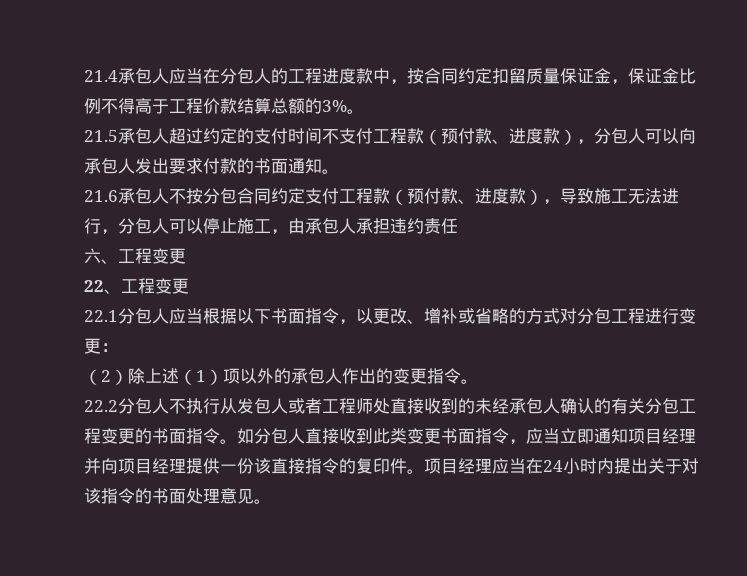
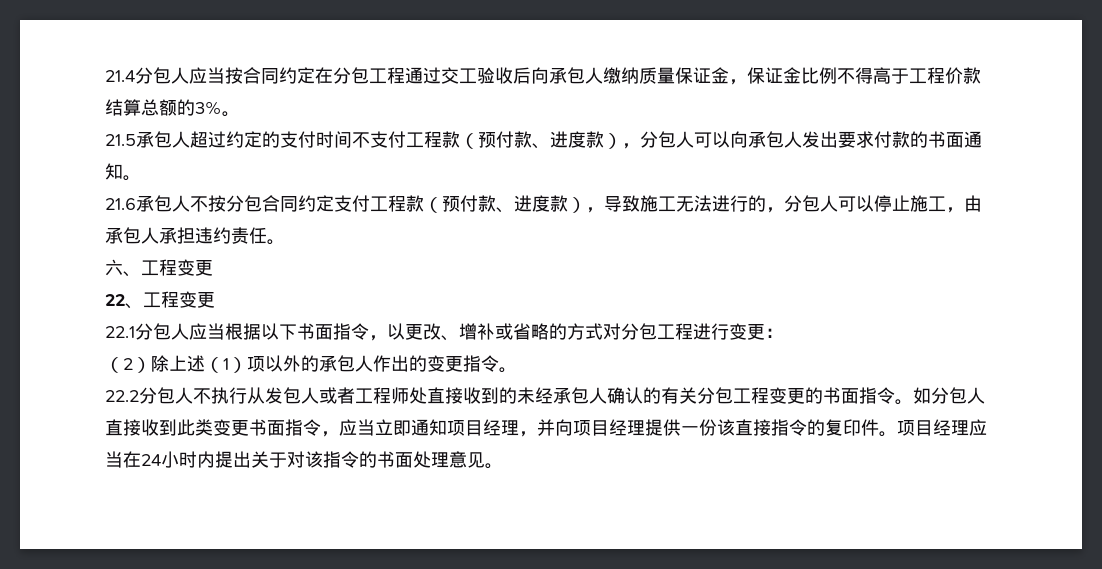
[118,68,526,85] 承包人应当在分包人的工程进度款中，按合同约定扣留 -> [135,67,639,84] 分包人应当按合同约定在分包工程通过交工验收后向承包人缴纳
(101, 226) none -> [748,195,766,212] 的
(458, 226) none -> [267,239,285,245] 。
(696, 435) none -> [519,431,537,437] ，

